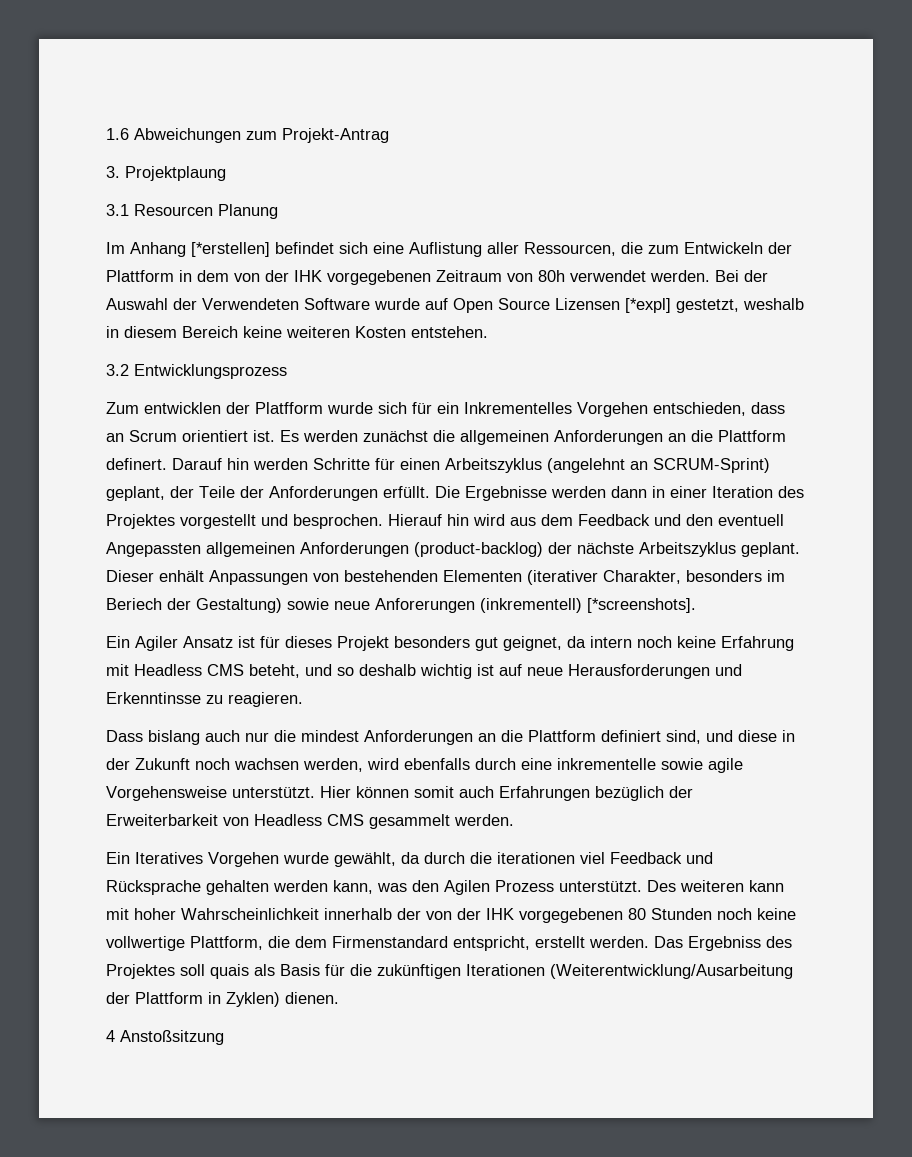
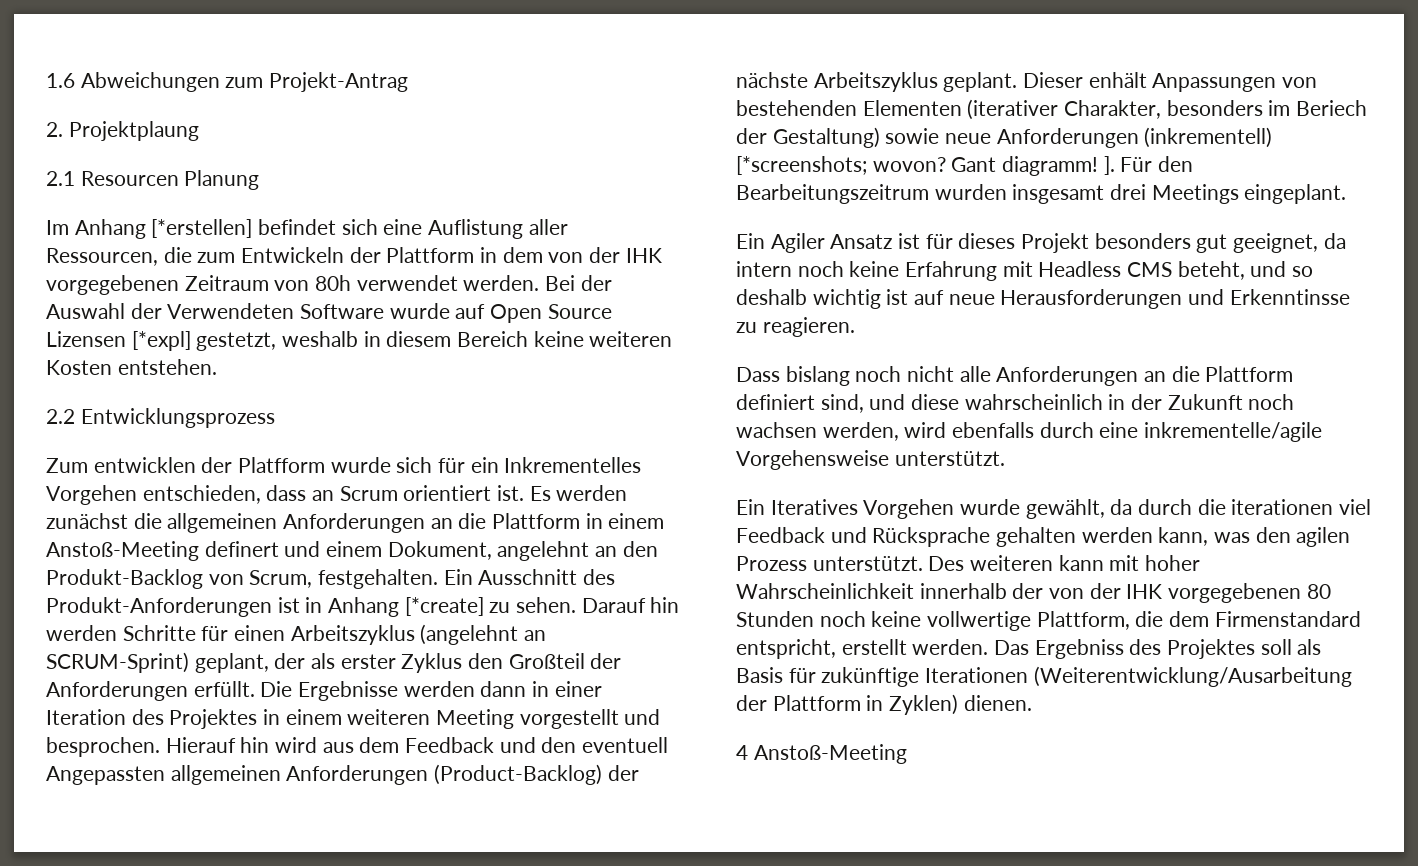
[106,166,120,178] 3. -> [46,122,63,137] 2.
[106,204,129,216] 3.1 -> [46,171,75,186] 2.1
[106,364,129,376] 3.2 -> [46,409,75,424] 2.2
[106,458,167,470] definert. -> [585,513,665,529] [46,541,658,561] [46,569,616,589] [46,597,577,617] in einem Anstoß-Meeting definert und einem Dokument, angelehnt an den Produkt-Backlog von Scrum, festgehalten. Ein Ausschnitt des Produkt-Anforderungen ist in Anhang [*create] zu sehen.
[199,486,235,498] Teile -> [311,653,585,673] als erster Zyklus den Großteil
(175, 521) none -> [263,709,515,729] in einem weiteren Meeting
[414,542,543,557] (product-backlog) -> [434,764,603,785] (Product-Backlog)
[375,598,696,613] Anforerungen (inkrementell) [*screenshots]. -> [996,127,1273,148] [736,156,1194,176] [736,184,1347,204] Anforderungen (inkrementell) [*screenshots; wovon? Gant diagramm! ]. Für den Bearbeitungszeitrum wurden insgesamt drei Meetings eingeplant.
[503,636,562,651] geignet, -> [1233,233,1319,253] geeignet,
[205,730,359,742] auch nur die mindest -> [855,366,991,382] noch nicht alle
(777, 736) none -> [964,394,1103,410] wahrscheinlich
[557,758,743,773] inkrementelle sowie agile -> [1144,422,1323,442] inkrementelle/agile
[320,786,693,801] [106,814,514,829] Hier können somit auch Erfahrungen bezüglich der Erweiterbarkeit von Headless CMS gesammelt werden. -> (1005, 458) none
[444,880,490,895] Agilen -> [1296,527,1351,547] agilen
[210,964,249,979] quais -> (1292, 647) none
[350,964,461,979] die zukünftigen -> [821,667,920,687] zukünftige
[120,1030,224,1045] Anstoßsitzung -> [753,744,907,764] Anstoß-Meeting

